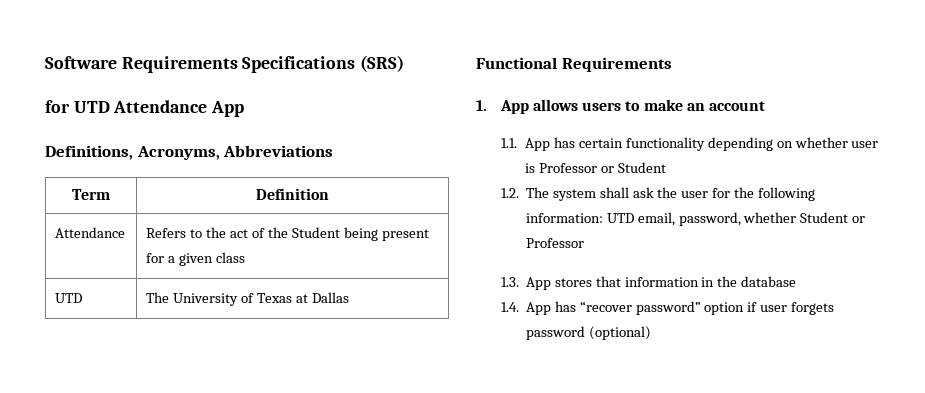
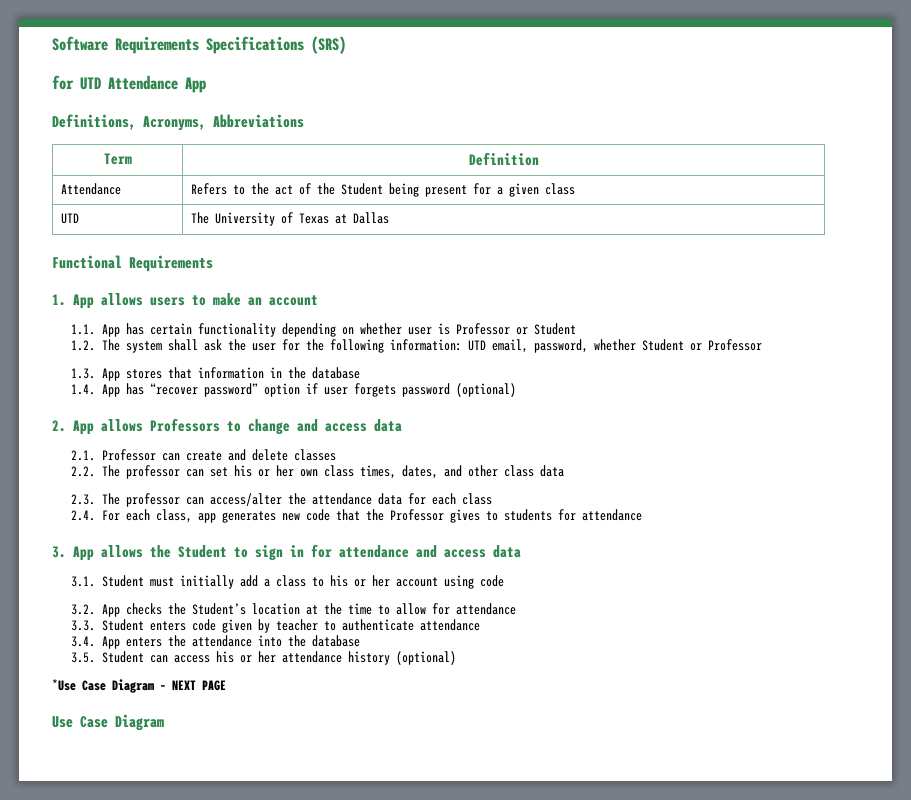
(651, 333) none -> [52,418,402,435] [71,449,337,461] [71,465,565,479] [71,493,493,507] [71,509,643,523] [52,544,521,561] [71,575,505,589] [71,603,517,617] [71,619,481,633] [71,635,361,649] [71,651,457,665] [52,679,226,693] [52,714,164,731] // 2. App allows Professors to change and access data // 2.1. Professor can create and delete classes // 2.2. The professor can set his or her own class times, dates, and other class data // 2.3. The professor can access/alter the attendance data for each class // 2.4. For each class, app generates new code that the Professor gives to students for attendance // 3. App allows the Student to sign in for attendance and access data // 3.1. Student must initially add a class to his or her account using code // 3.2. App checks the Student’s location at the time to allow for attendance // 3.3. Student enters code given by teacher to authenticate attendance // 3.4. App enters the attendance into the database // 3.5. Student can access his or her attendance history (optional) // *Use Case Diagram – NEXT PAGE // Use Case Diagram

